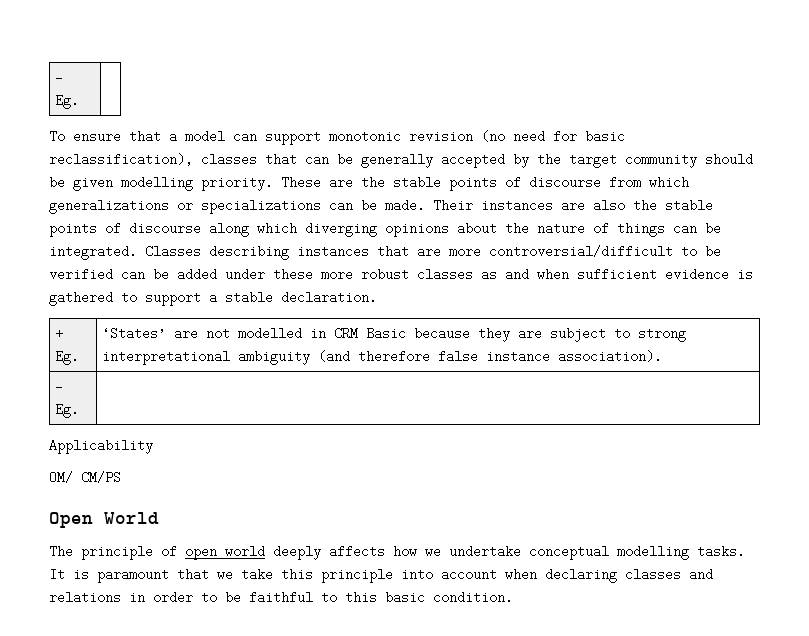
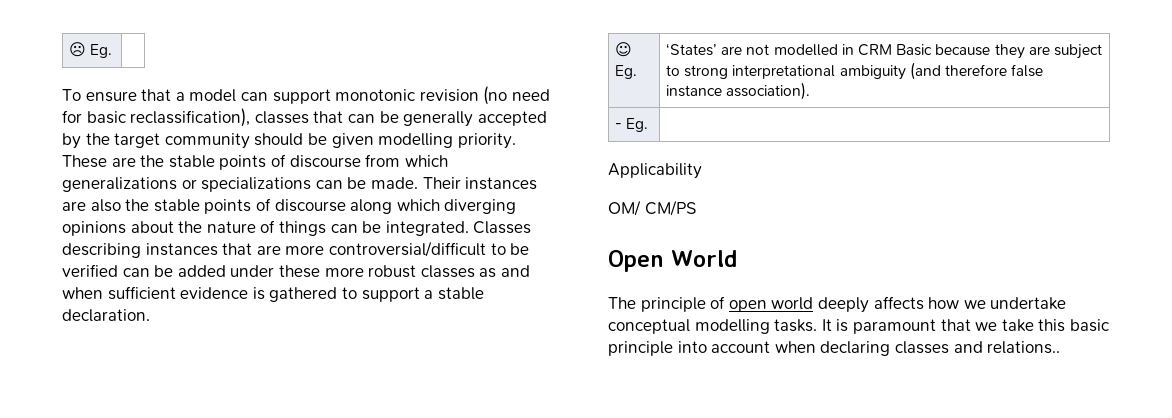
[55,71,64,84] - -> [69,42,87,57] ☹
[55,327,64,340] + -> [615,42,633,57] ☺
(313, 574) none -> [1069,319,1109,332] basic
[49,591,513,604] relations in order to be faithful to this basic condition. -> [987,341,1061,354] relations..

